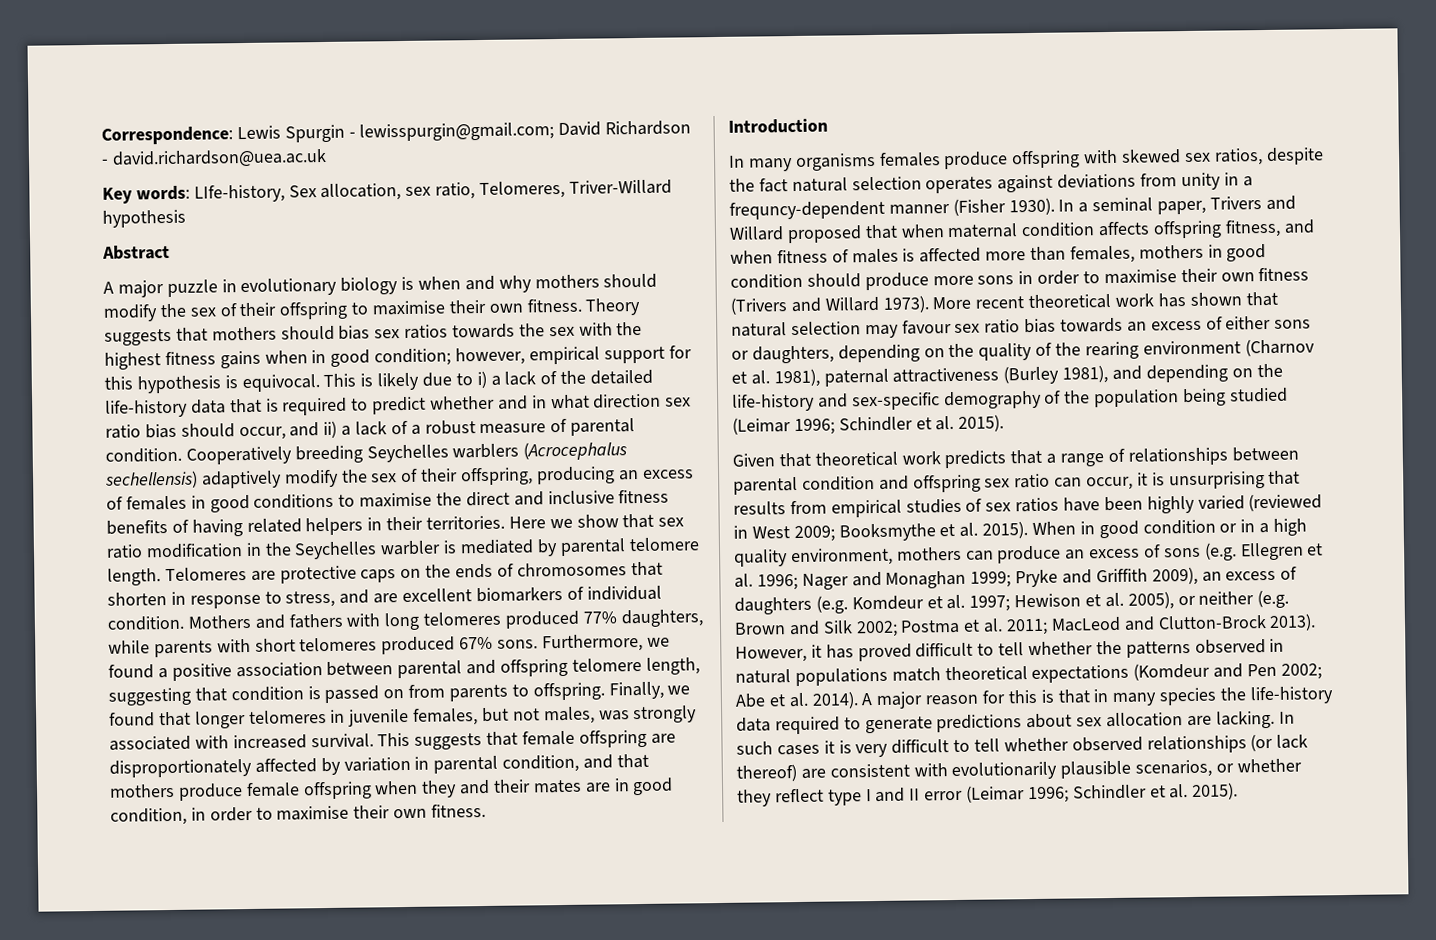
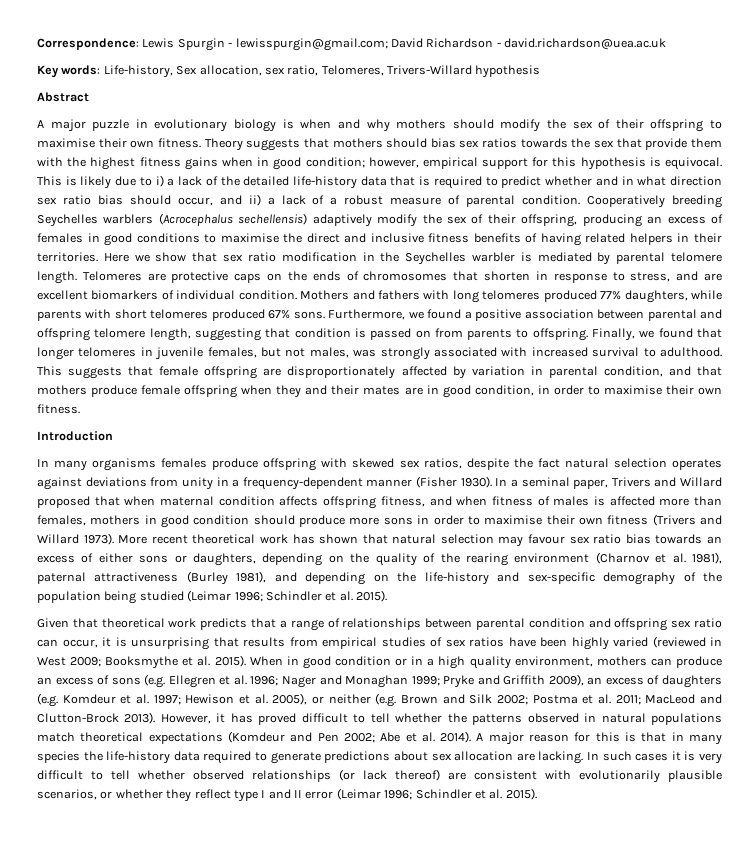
[193,184,285,203] LIfe-history, -> [103,65,173,78] Life-history,
[568,179,672,195] Triver-Willard -> [387,65,472,75] Trivers-Willard
(575, 331) none -> [616,138,722,150] that provide them
[310,733,374,749] survival. -> [592,347,722,357] survival to adulthood.
[729,200,885,220] frequncy-dependent -> [242,477,363,490] frequency-dependent

